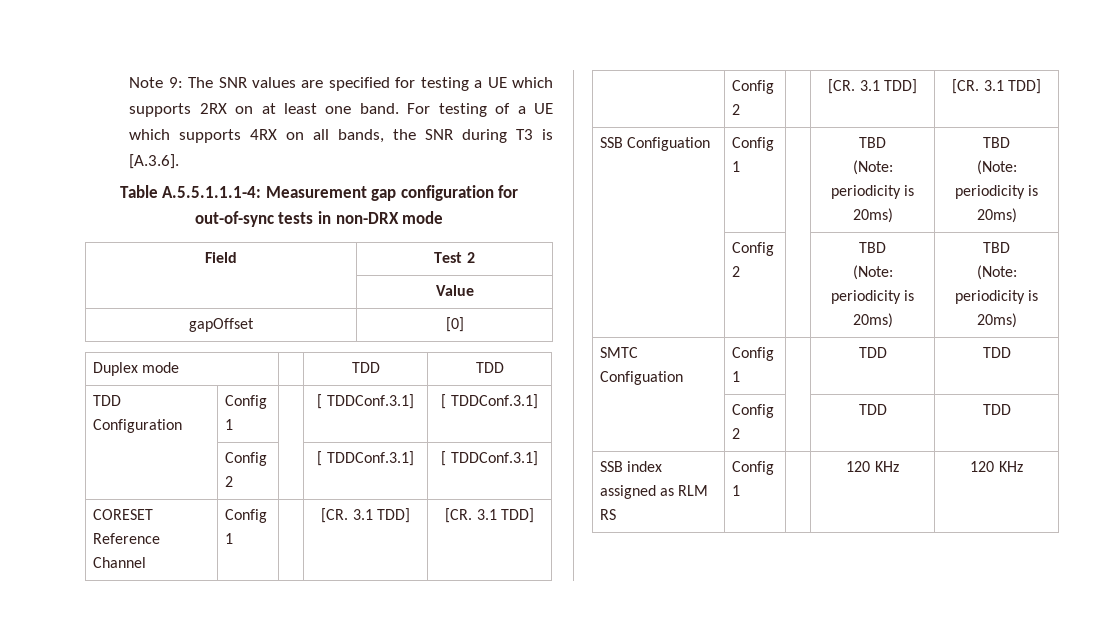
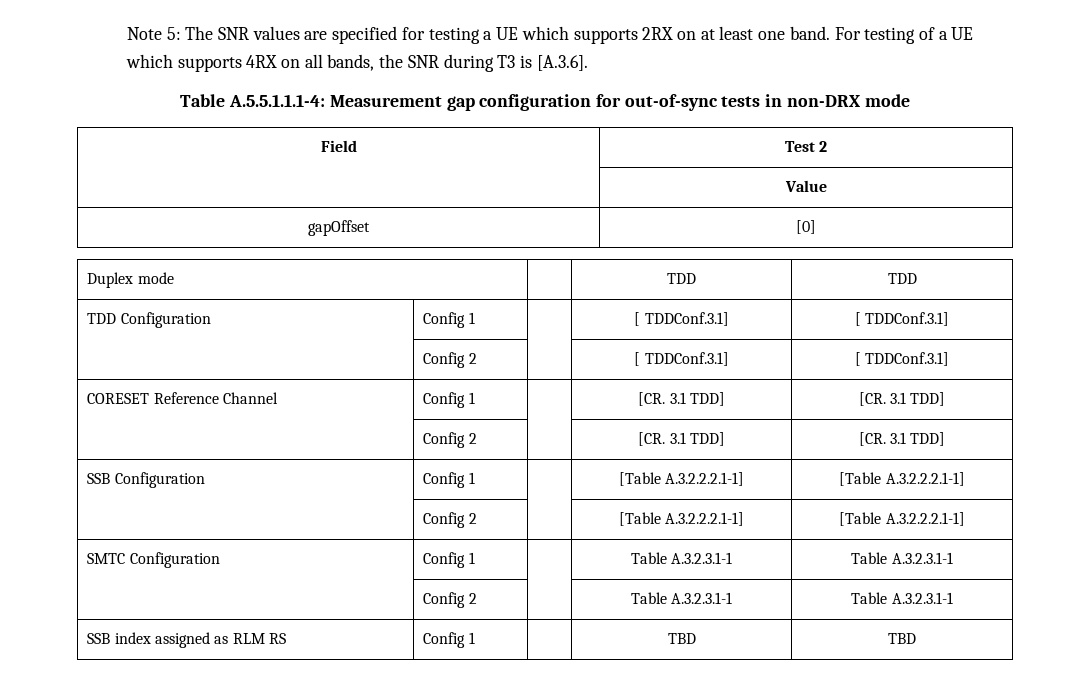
[168,77,183,88] 9: -> [166,27,181,40] 5:
[627,137,711,151] [731,137,774,151] [731,161,740,172] [859,137,886,148] [852,160,893,175] [830,185,915,199] [852,208,893,223] [983,137,1010,148] [976,160,1017,175] [954,185,1039,199] [976,208,1017,223] [731,242,774,256] [731,266,740,277] [859,242,886,253] [852,265,893,280] [830,290,915,304] [852,313,893,328] [983,242,1010,253] [976,265,1017,280] [954,290,1039,304] [976,313,1017,328] Configuation | Config 1 | | TBD // (Note: periodicity is 20ms) | TBD // (Note: periodicity is 20ms) // | Config 2 | | TBD // (Note: periodicity is 20ms) | TBD // (Note: periodicity is 20ms) -> [114,472,205,488] [423,472,475,488] [618,472,745,486] [839,472,965,486] [423,512,477,528] [618,512,745,526] [839,512,965,526] Configuration | Config 1 | | [Table A.3.2.2.2.1-1] | [Table A.3.2.2.2.1-1] // | Config 2 | | [Table A.3.2.2.2.1-1] | [Table A.3.2.2.2.1-1]
[599,371,683,385] [731,347,774,361] [731,371,740,382] [858,347,887,358] [982,347,1011,358] [731,404,774,418] [731,428,740,439] [858,404,887,415] [982,404,1011,415] Configuation | Config 1 | | TDD | TDD // | Config 2 | | TDD | TDD -> [129,552,220,568] [423,552,475,568] [630,552,733,564] [851,552,953,564] [423,592,477,608] [630,592,733,604] [851,592,953,604] Configuration | Config 1 | | Table A.3.2.3.1-1 | Table A.3.2.3.1-1 // | Config 2 | | Table A.3.2.3.1-1 | Table A.3.2.3.1-1
[846,461,899,472] [970,461,1023,472] 120 KHz | 120 KHz -> [667,633,696,644] [888,633,916,644] TBD | TBD

